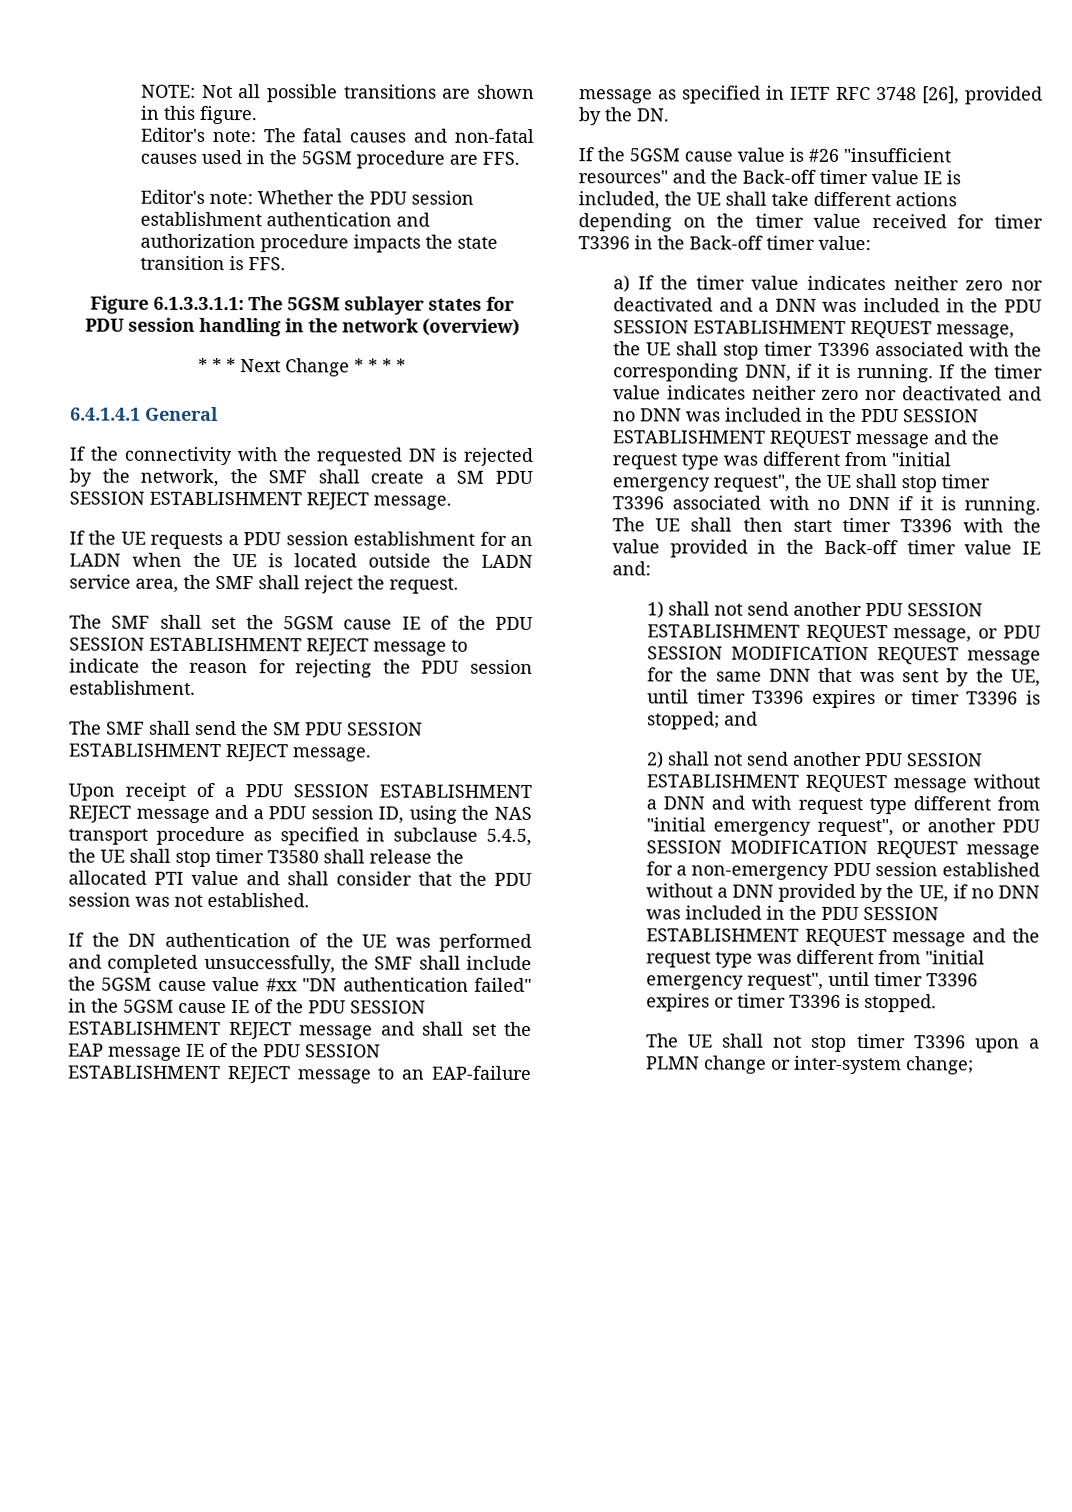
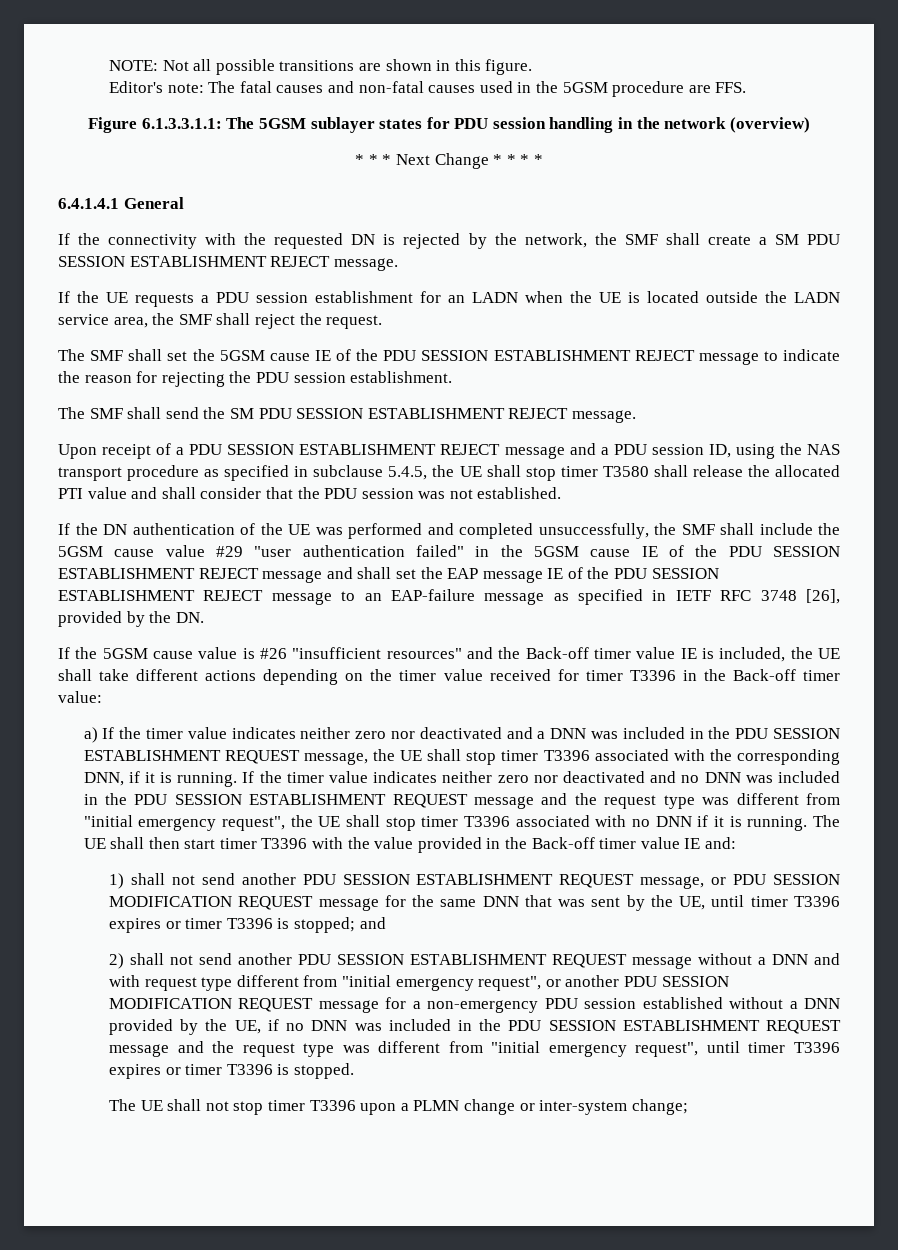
[139,189,474,205] [139,211,430,227] [139,233,498,253] [139,255,286,271] // Editor's note: Whether the PDU session establishment authentication and authorization procedure impacts the state transition is FFS. -> (747, 87) none
[265,978,338,992] #xx "DN -> [216,546,292,557] #29 "user

